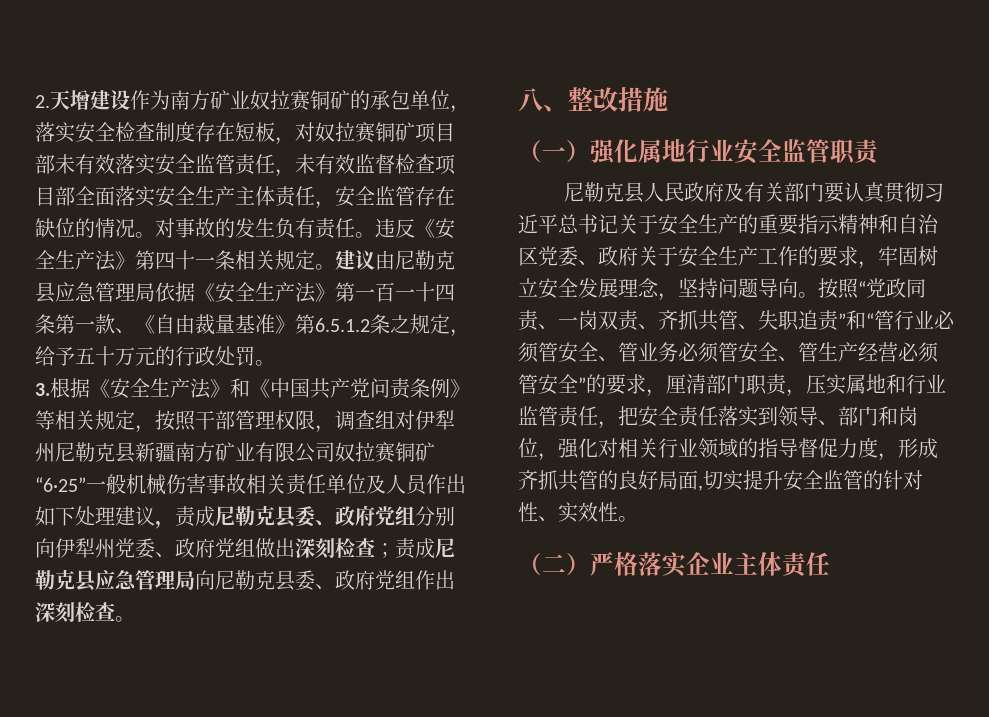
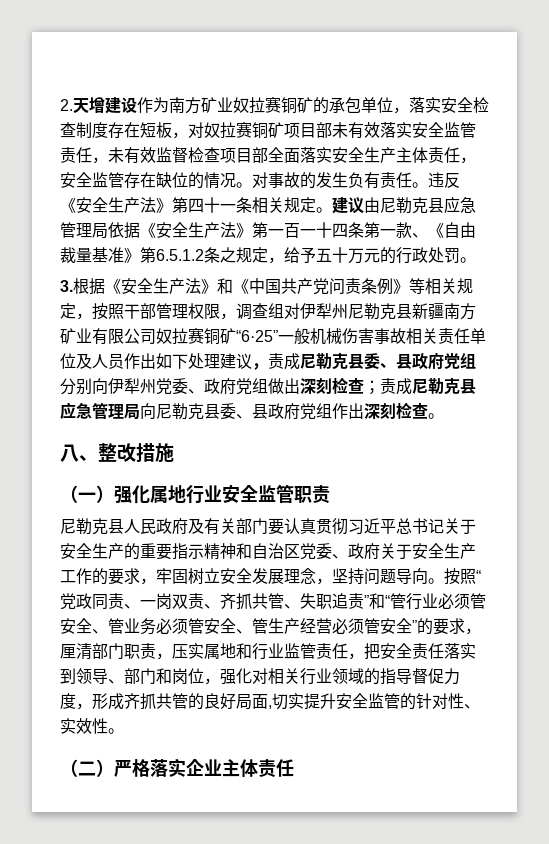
(335, 523) none -> [396,354,412,369] 县
(335, 586) none -> [252,404,268,419] 县

